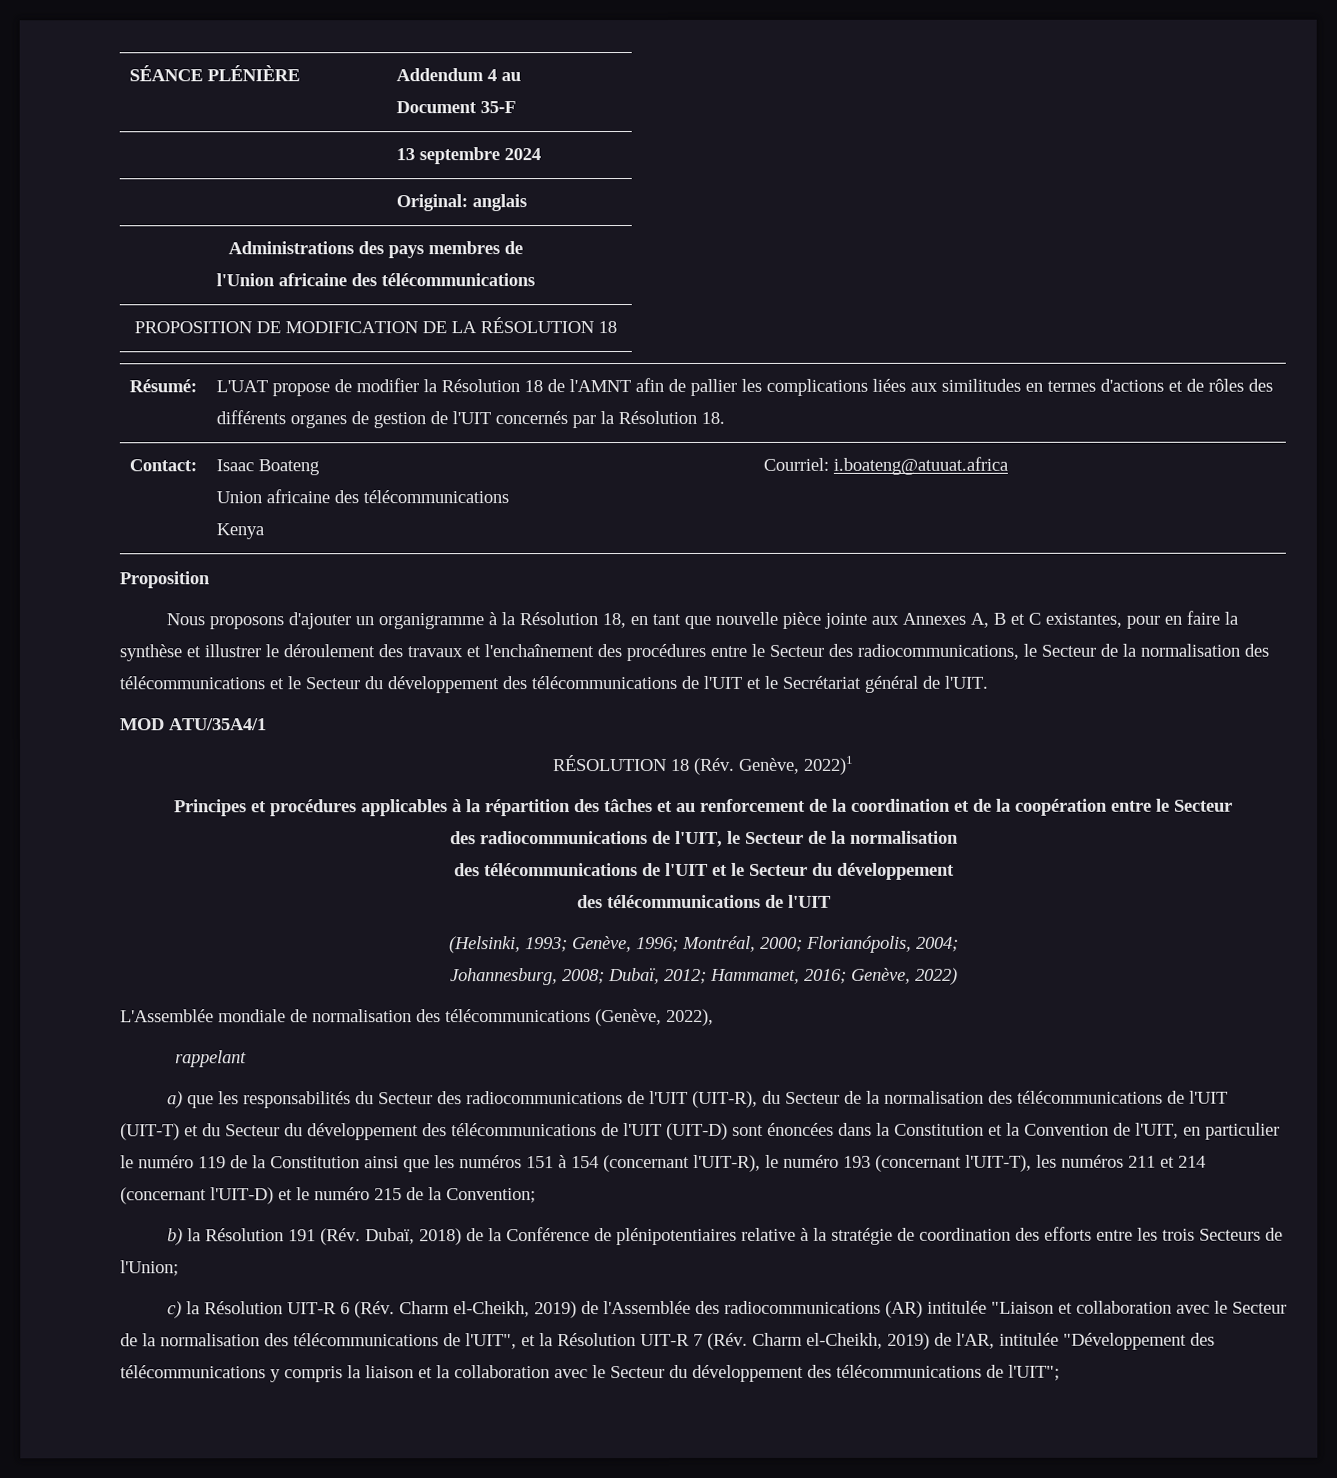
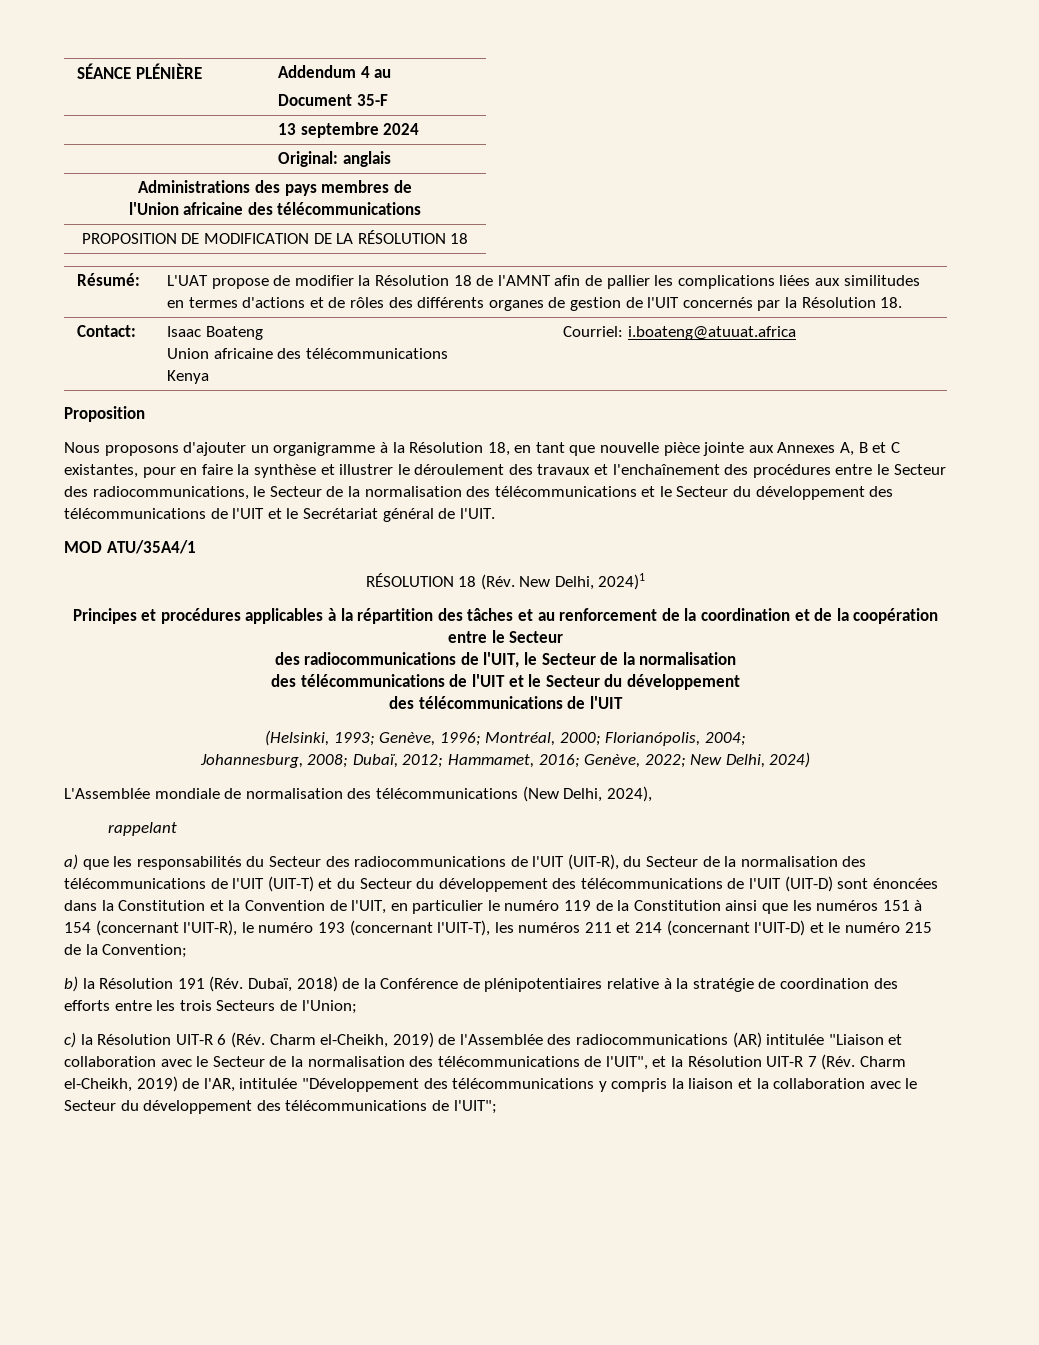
[739,755,854,775] Genève, 2022)1 -> [519,573,646,590] New Delhi, 2024)1
[914,967,958,985] 2022) -> [644,752,811,768] 2022; New Delhi, 2024)
[595,1008,714,1027] (Genève, 2022), -> [522,786,652,802] (New Delhi, 2024),

